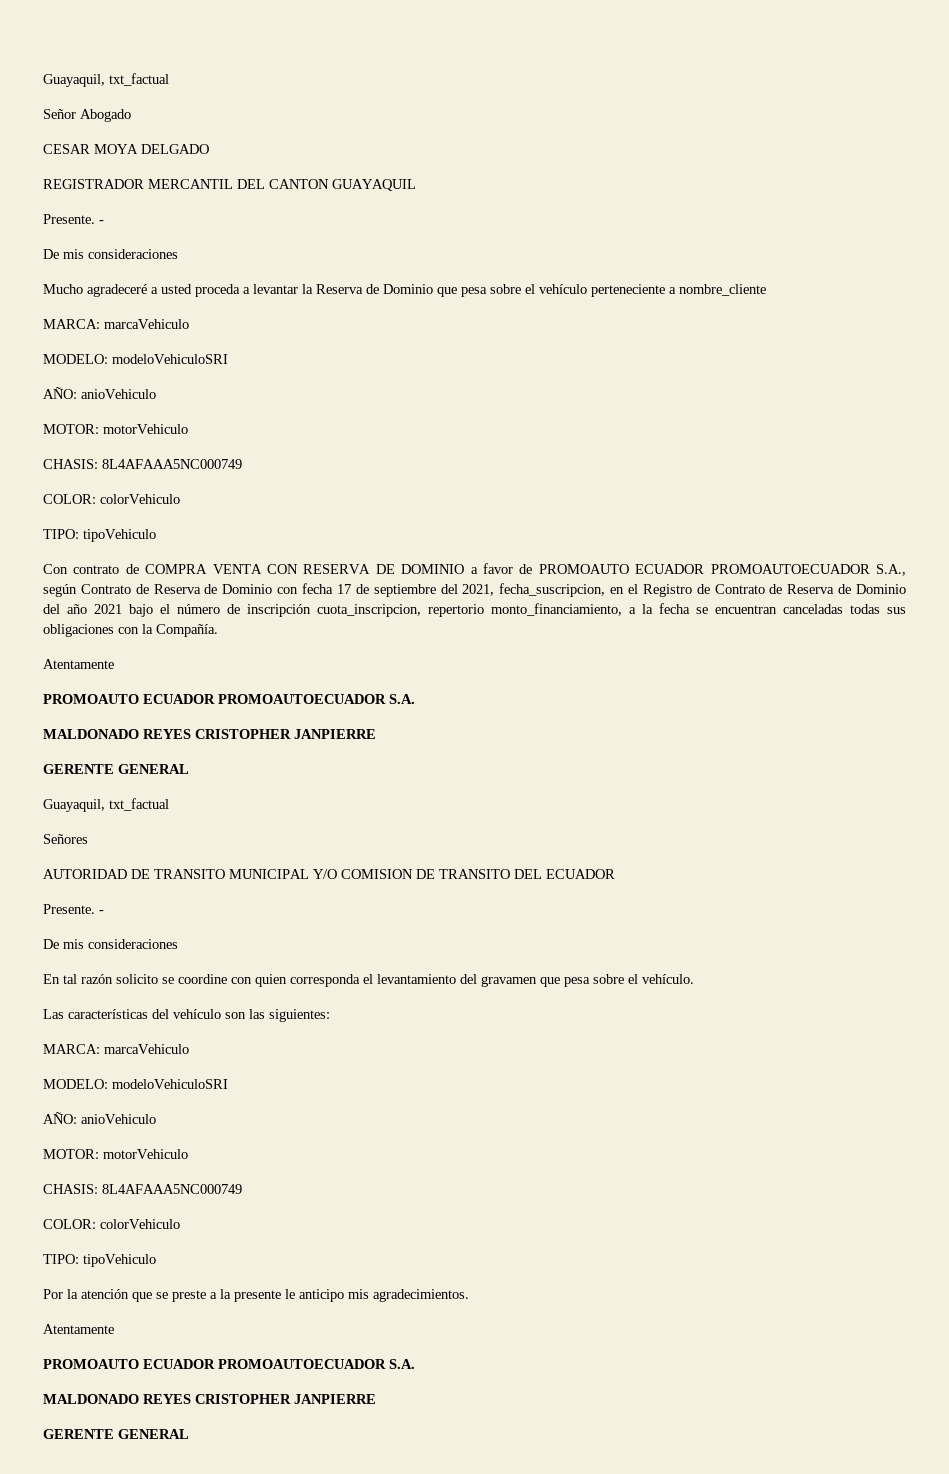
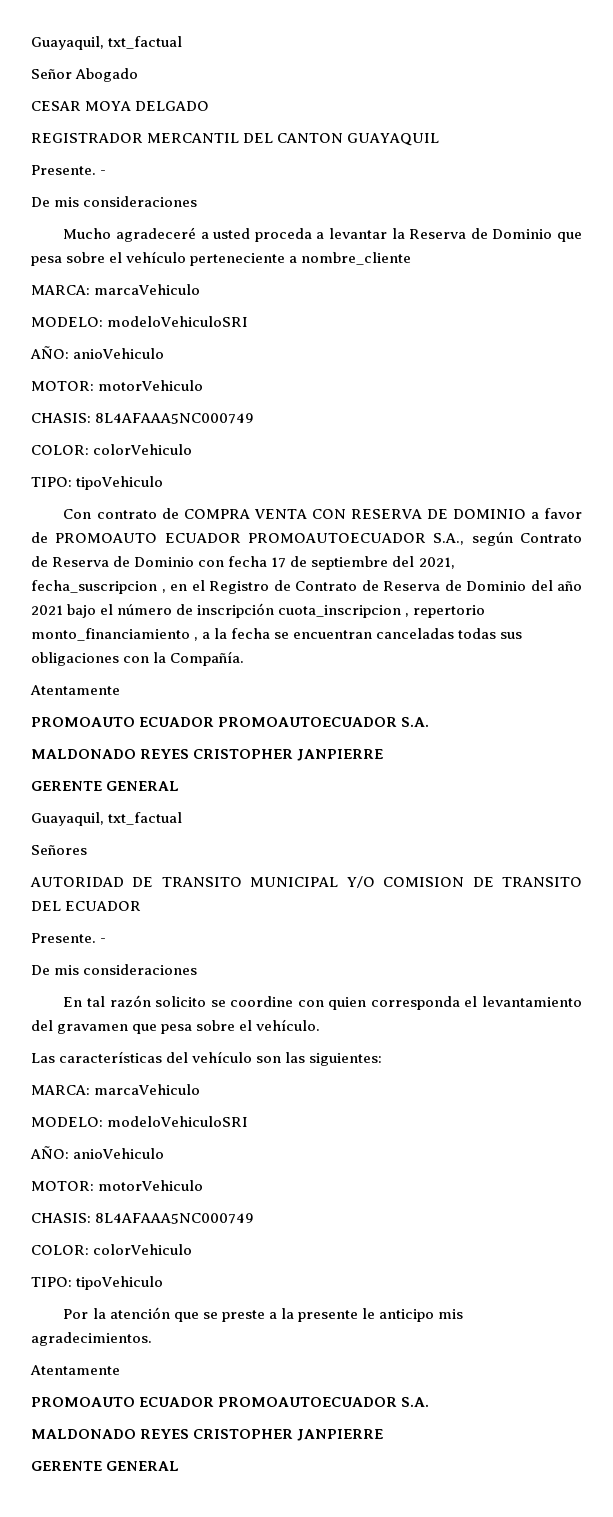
[499,583,606,597] fecha_suscripcion, -> [31,580,166,594] fecha_suscripcion ,
[317,603,622,617] cuota_inscripcion, repertorio monto_financiamiento, -> [278,605,486,618] [31,628,199,641] cuota_inscripcion , repertorio monto_financiamiento ,

